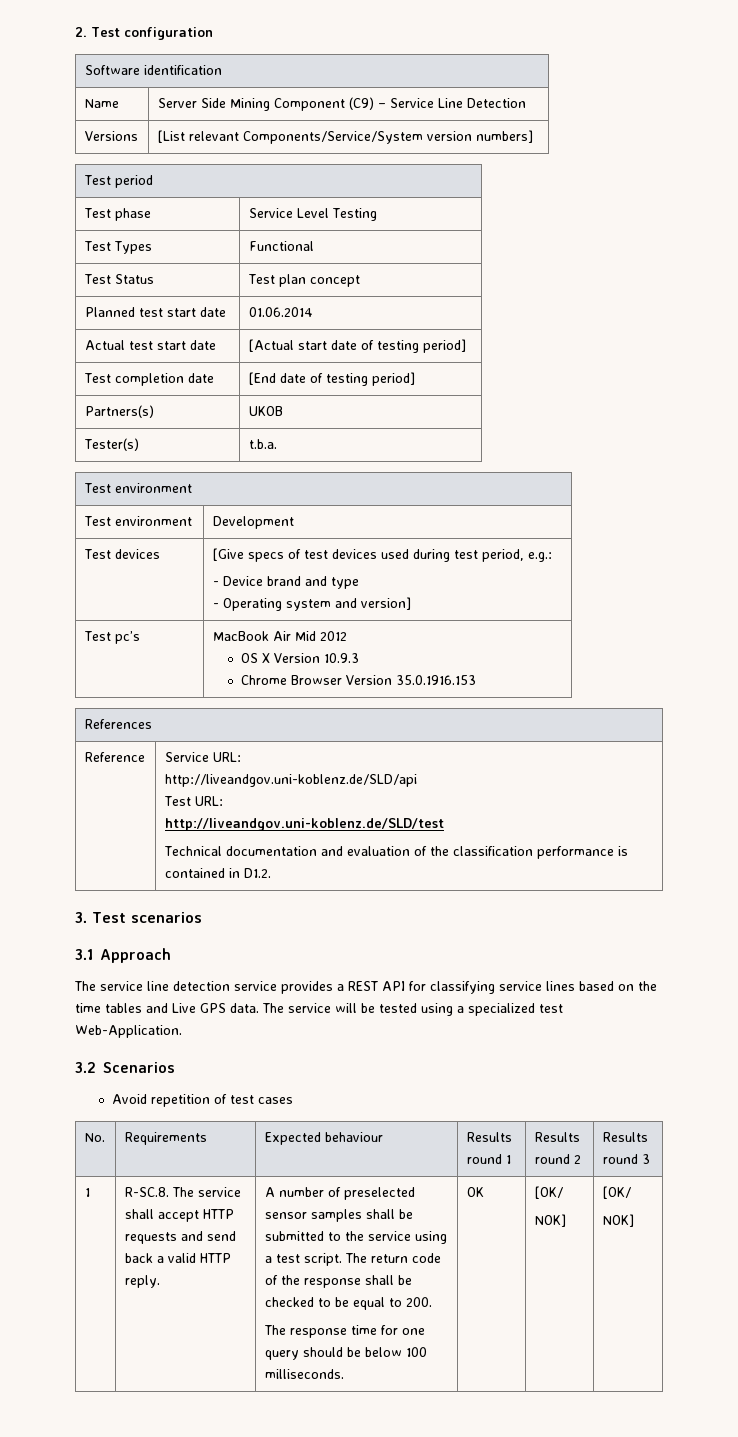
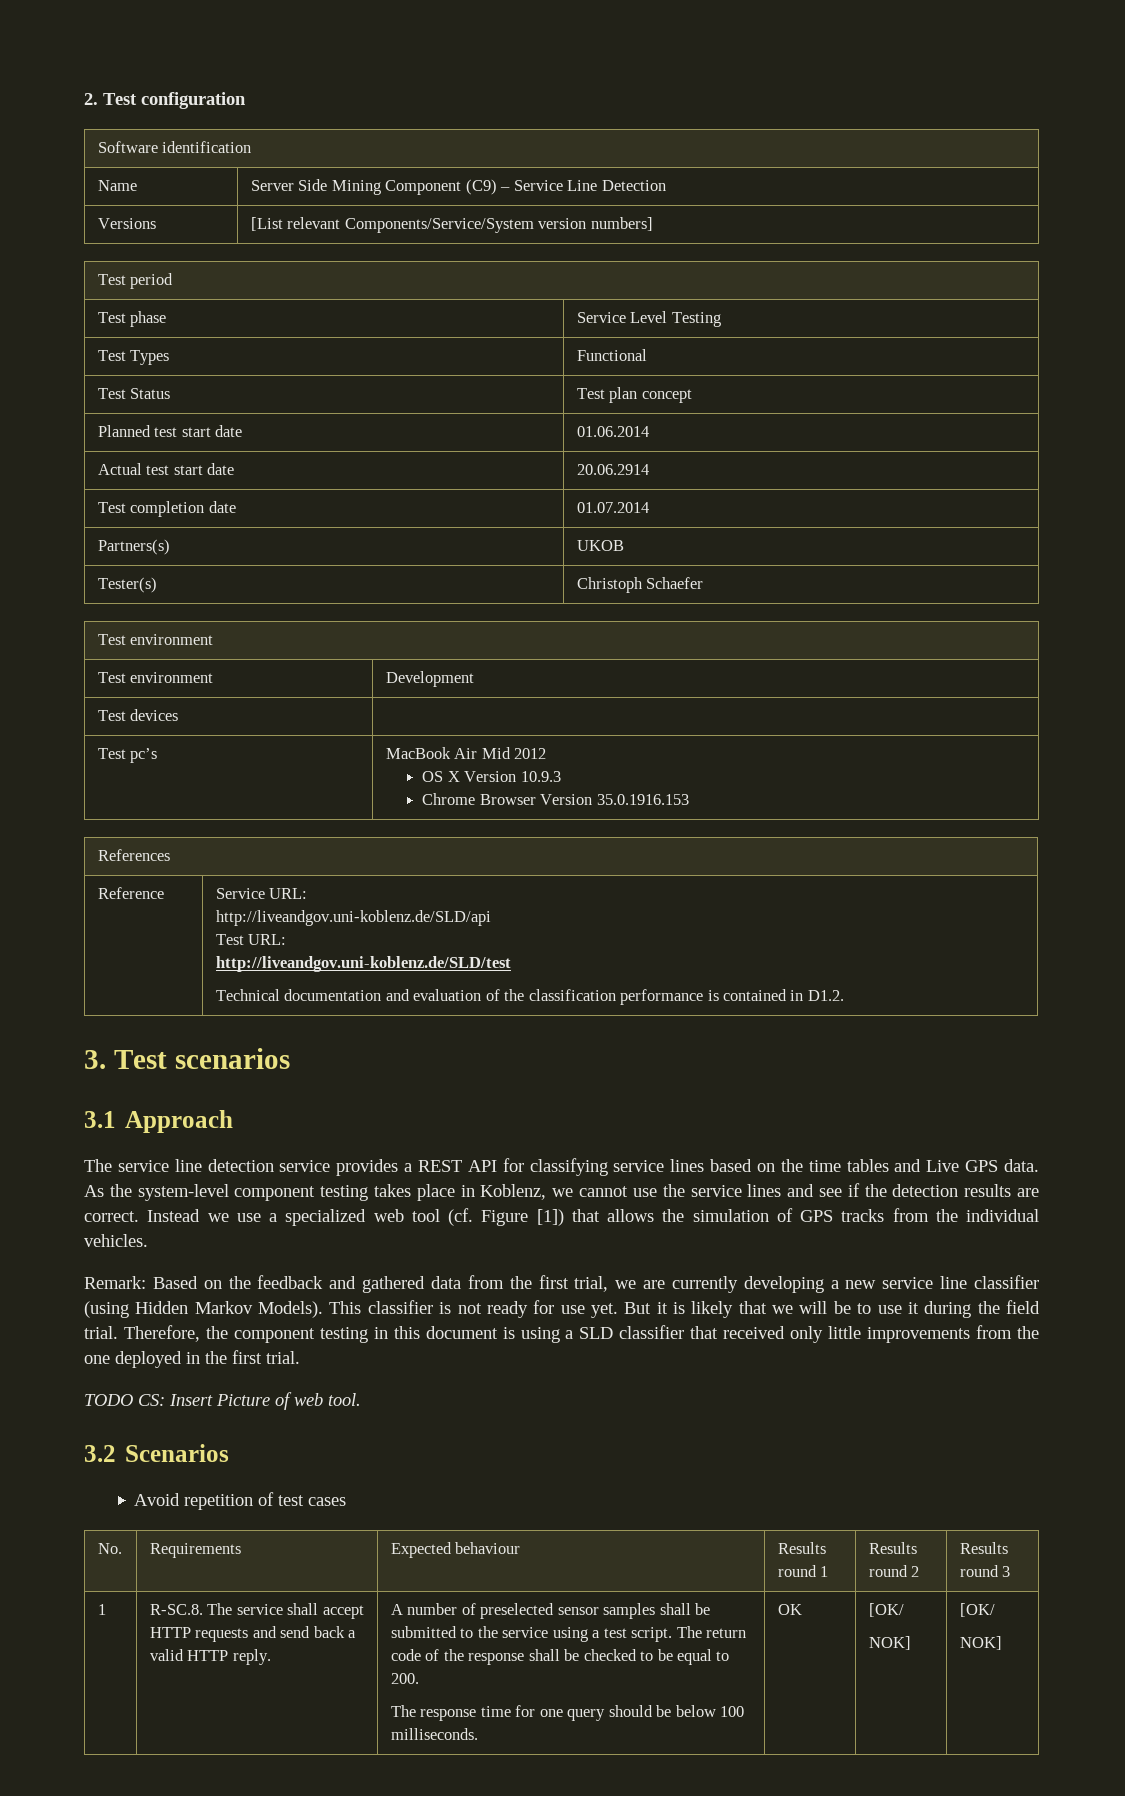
[248,339,466,353] [83,373,214,386] [248,372,415,386] [Actual start date of testing period] // Test completion date | [End date of testing period] -> [576,464,649,475] [97,501,236,517] [576,502,649,513] 20.06.2914 // Test completion date | 01.07.2014
[248,439,277,449] t.b.a. -> [576,577,704,593] Christoph Schaefer
[212,548,552,562] [212,576,359,589] [212,597,411,611] [Give specs of test devices used during test period, e.g.: // - Device brand and type // - Operating system and version] -> (179, 715) none
[262,1003,563,1016] [75,1025,182,1038] The service will be tested using a specialized test Web-Application. -> [84,1183,1040,1201] [84,1208,1039,1226] [84,1234,148,1247] [84,1275,1040,1293] [84,1300,1041,1318] [84,1325,1039,1343] [84,1350,300,1368] [84,1392,361,1410] As the system-level component testing takes place in Koblenz, we cannot use the service lines and see if the detection results are correct. Instead we use a specialized web tool (cf. Figure [1]) that allows the simulation of GPS tracks from the individual vehicles. // Remark: Based on the feedback and gathered data from the first trial, we are currently developing a new service line classifier (using Hidden Markov Models). This classifier is not ready for use yet. But it is likely that we will be to use it during the field trial. Therefore, the component testing in this document is using a SLD classifier that received only little improvements from the one deployed in the first trial. // TODO CS: Insert Picture of web tool.

